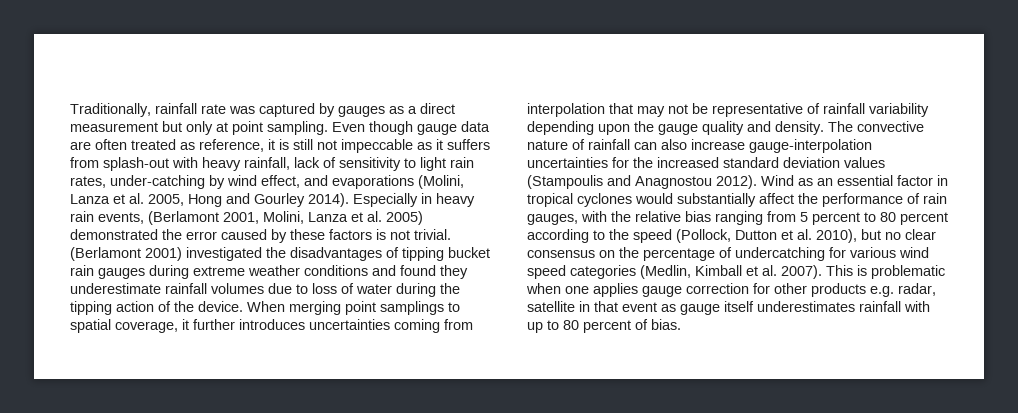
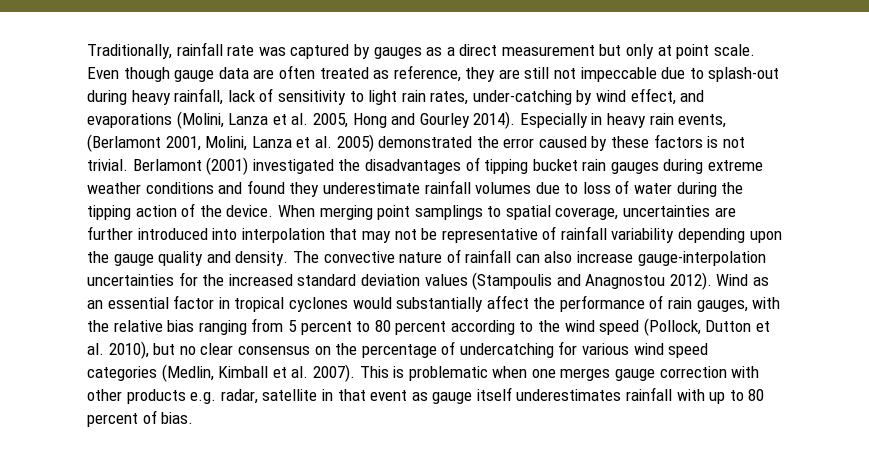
[267,121,328,135] sampling. -> [713,44,755,56] scale.
[268,139,289,150] it is -> [465,67,520,82] they are
[417,139,490,150] [70,157,198,171] as it suffers from splash-out with -> [661,67,780,82] [87,90,127,105] due to splash-out during
[70,247,182,261] (Berlamont 2001) -> [132,157,249,175] Berlamont (2001)
[182,319,473,333] it further introduces uncertainties coming from -> [623,205,736,217] [87,226,238,240] uncertainties are further introduced into
(629, 234) none -> [564,320,595,332] wind
[593,283,638,297] applies -> [560,368,611,381] merges
[753,283,770,294] for -> [731,366,760,378] with

